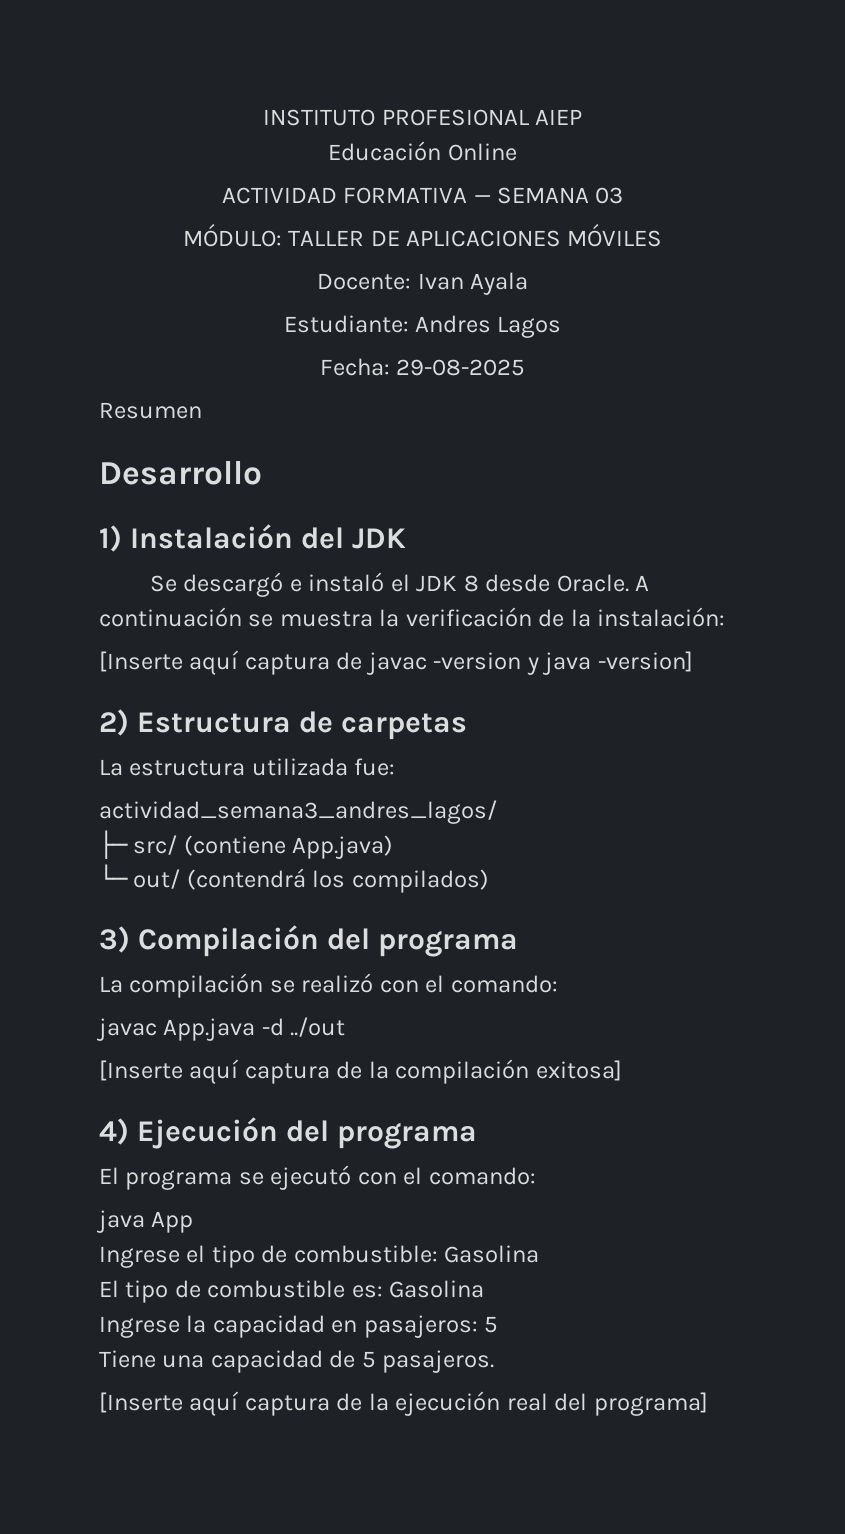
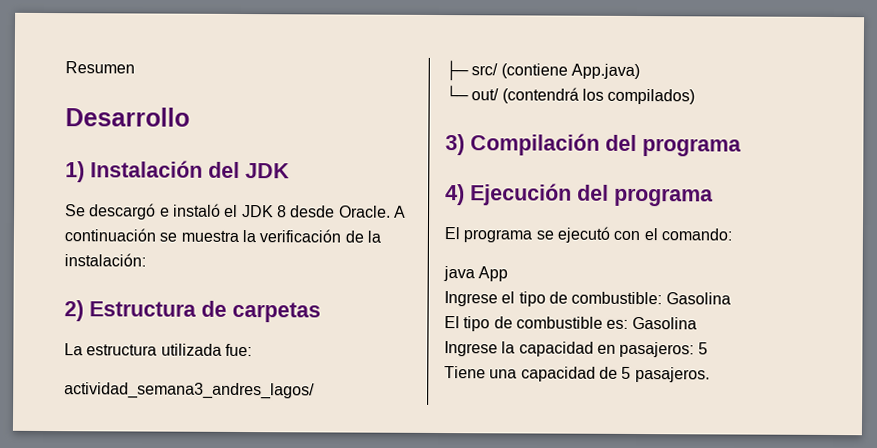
[263,109,582,126] [328,141,517,161] [221,187,624,204] [182,224,663,247] [317,272,528,295] [283,315,562,338] [319,358,526,376] INSTITUTO PROFESIONAL AIEP // Educación Online // ACTIVIDAD FORMATIVA — SEMANA 03 // MÓDULO: TALLER DE APLICACIONES MÓVILES // Docente: Ivan Ayala // Estudiante: Andres Lagos // Fecha: 29-08-2025 // -> (65, 67) none
[99,650,693,675] // [Inserte aquí captura de javac -version y java -version] -> (146, 260) none
[99,973,558,998] [96,1017,346,1041] [99,1059,622,1084] // La compilación se realizó con el comando: // javac App.java -d ../out // [Inserte aquí captura de la compilación exitosa] -> (742, 147) none
[99,1391,708,1416] // [Inserte aquí captura de la ejecución real del programa] -> (710, 374) none

